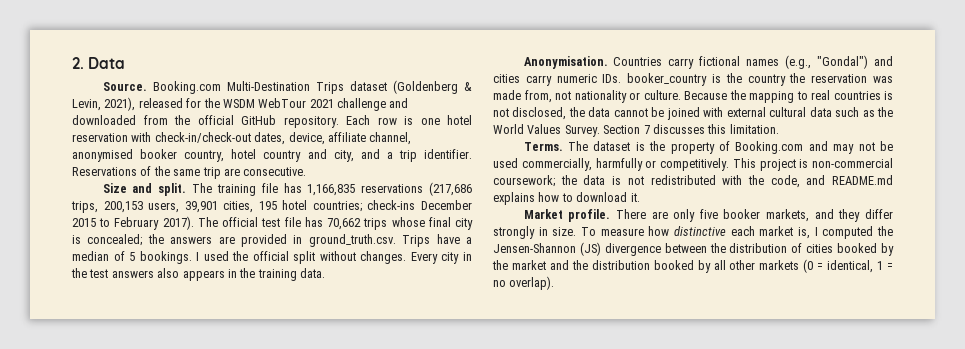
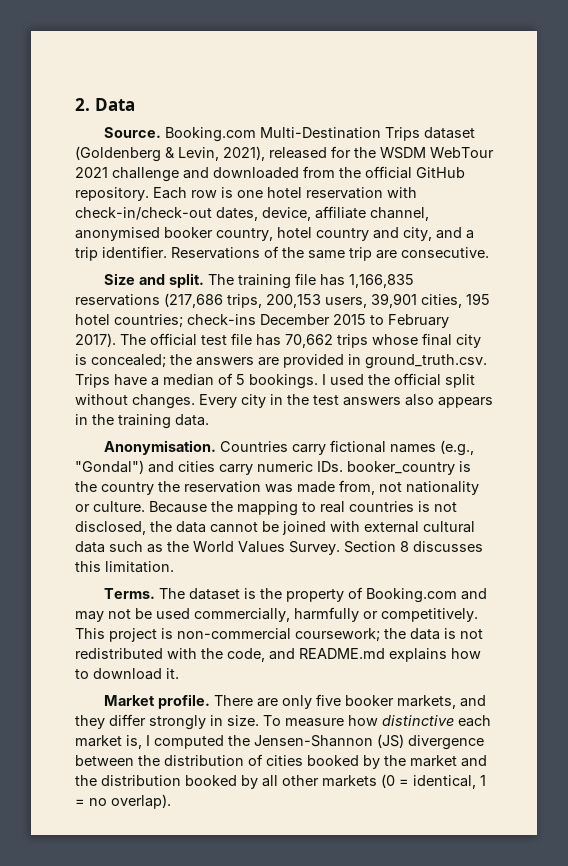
[643,125,650,134] 7 -> [400,541,409,552] 8

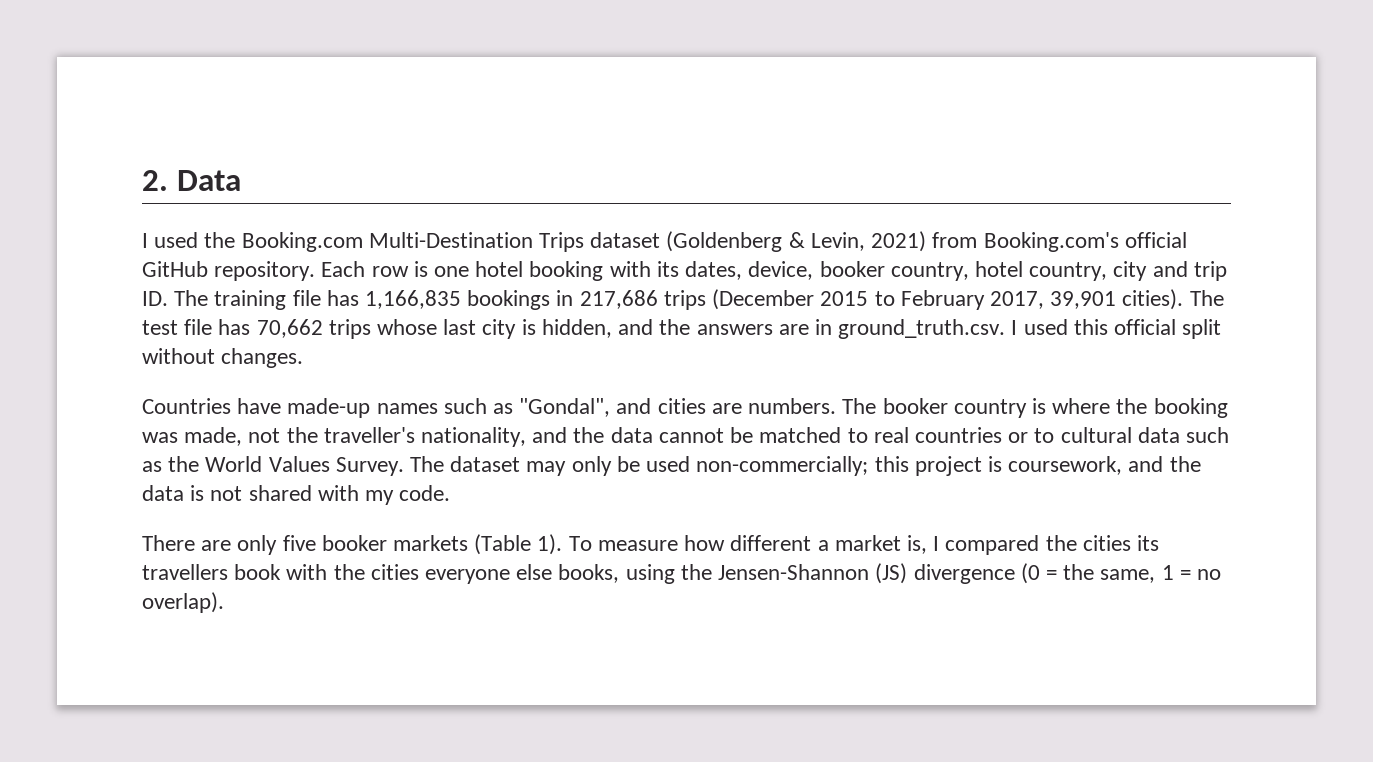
[104,127,162,138] Source. -> [142,232,236,248] I used the
[223,146,494,161] [75,166,361,182] 2021), released for the WSDM WebTour 2021 challenge and downloaded from the -> [871,231,1119,252] 2021) from Booking.com's
[306,187,417,199] [75,206,429,221] [75,227,474,241] [75,246,489,261] [104,273,205,288] reservation with check-in/check-out dates, device, affiliate channel, anonymised booker country, hotel country and city, and a trip identifier. Reservations of the same trip are consecutive. // Size and split. -> [529,261,1227,281] [142,291,168,306] booking with its dates, device, booker country, hotel country, city and trip ID.
[75,293,490,308] [75,314,449,328] [75,333,197,347] reservations (217,686 trips, 200,153 users, 39,901 cities, 195 hotel countries; check-ins December 2015 to February 2017). The official -> [467,289,1224,310] bookings in 217,686 trips (December 2015 to February 2017, 39,901 cities). The
[422,333,452,346] final -> [443,319,477,335] last
[91,354,166,368] concealed; -> [541,319,654,338] hidden, and
[283,354,344,368] provided -> (809, 329) none
[75,373,390,389] Trips have a median of 5 bookings. I used the -> [1011,319,1108,335] I used this
[199,394,493,408] [75,414,209,429] [104,440,475,456] [75,460,471,475] [75,480,479,495] [75,501,457,516] [75,521,419,535] Every city in the test answers also appears in the training data. // Anonymisation. Countries carry fictional names (e.g., "Gondal") and cities carry numeric IDs. booker_country is the country the reservation was made from, not nationality or culture. Because the mapping to real countries is not disclosed, the data cannot be joined with external -> [142,398,1228,418] [142,427,1055,447] // Countries have made-up names such as "Gondal", and cities are numbers. The booker country is where the booking was made, not the traveller's nationality, and the data cannot be matched to real countries or to
[344,541,483,553] [75,561,174,573] [104,587,488,603] [75,607,478,622] [75,628,483,642] [75,648,481,662] [75,668,179,680] [104,694,211,709] Section 8 discusses this limitation. // Terms. The dataset is the property of Booking.com and may not be used commercially, harmfully or competitively. This project is non-commercial coursework; the data is not redistributed with the code, and README.md explains how to download it. // Market profile. -> [410,456,1201,476] [142,485,451,505] The dataset may only be used non-commercially; this project is coursework, and the data is not shared with my code. //
[397,695,487,709] [75,714,259,730] markets, and they differ strongly in size. -> [393,534,563,555] markets (Table 1).
[382,715,491,727] distinctive each -> [730,535,829,551] different a
[154,734,484,750] [75,754,487,769] [75,774,476,789] computed the Jensen-Shannon (JS) divergence between the distribution of cities booked by the market and the distribution booked by all other markets (0 = identical, -> [945,535,1159,555] [142,563,1156,584] compared the cities its travellers book with the cities everyone else books, using the Jensen-Shannon (JS) divergence (0 = the same,

